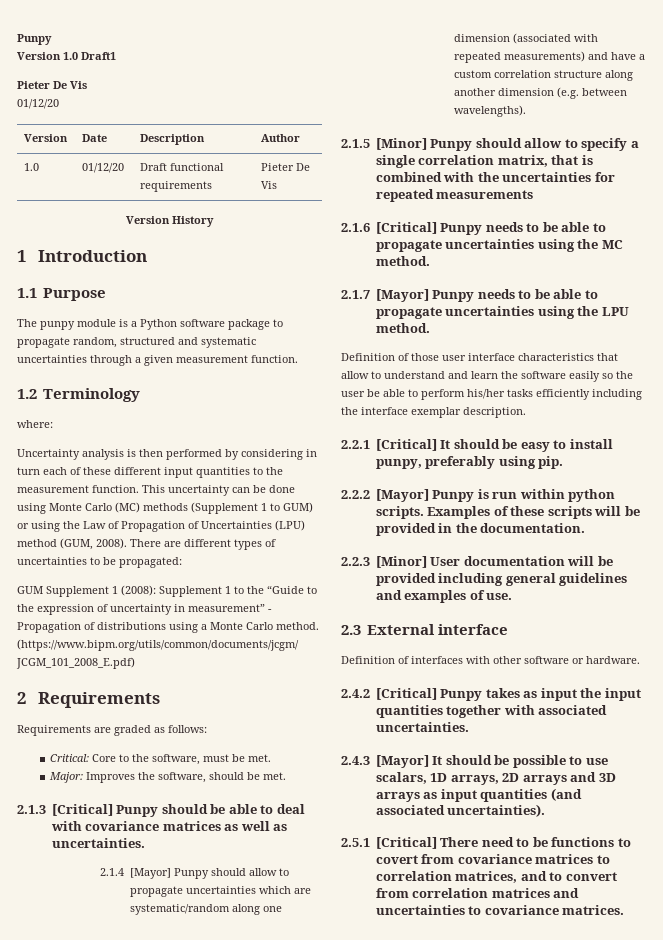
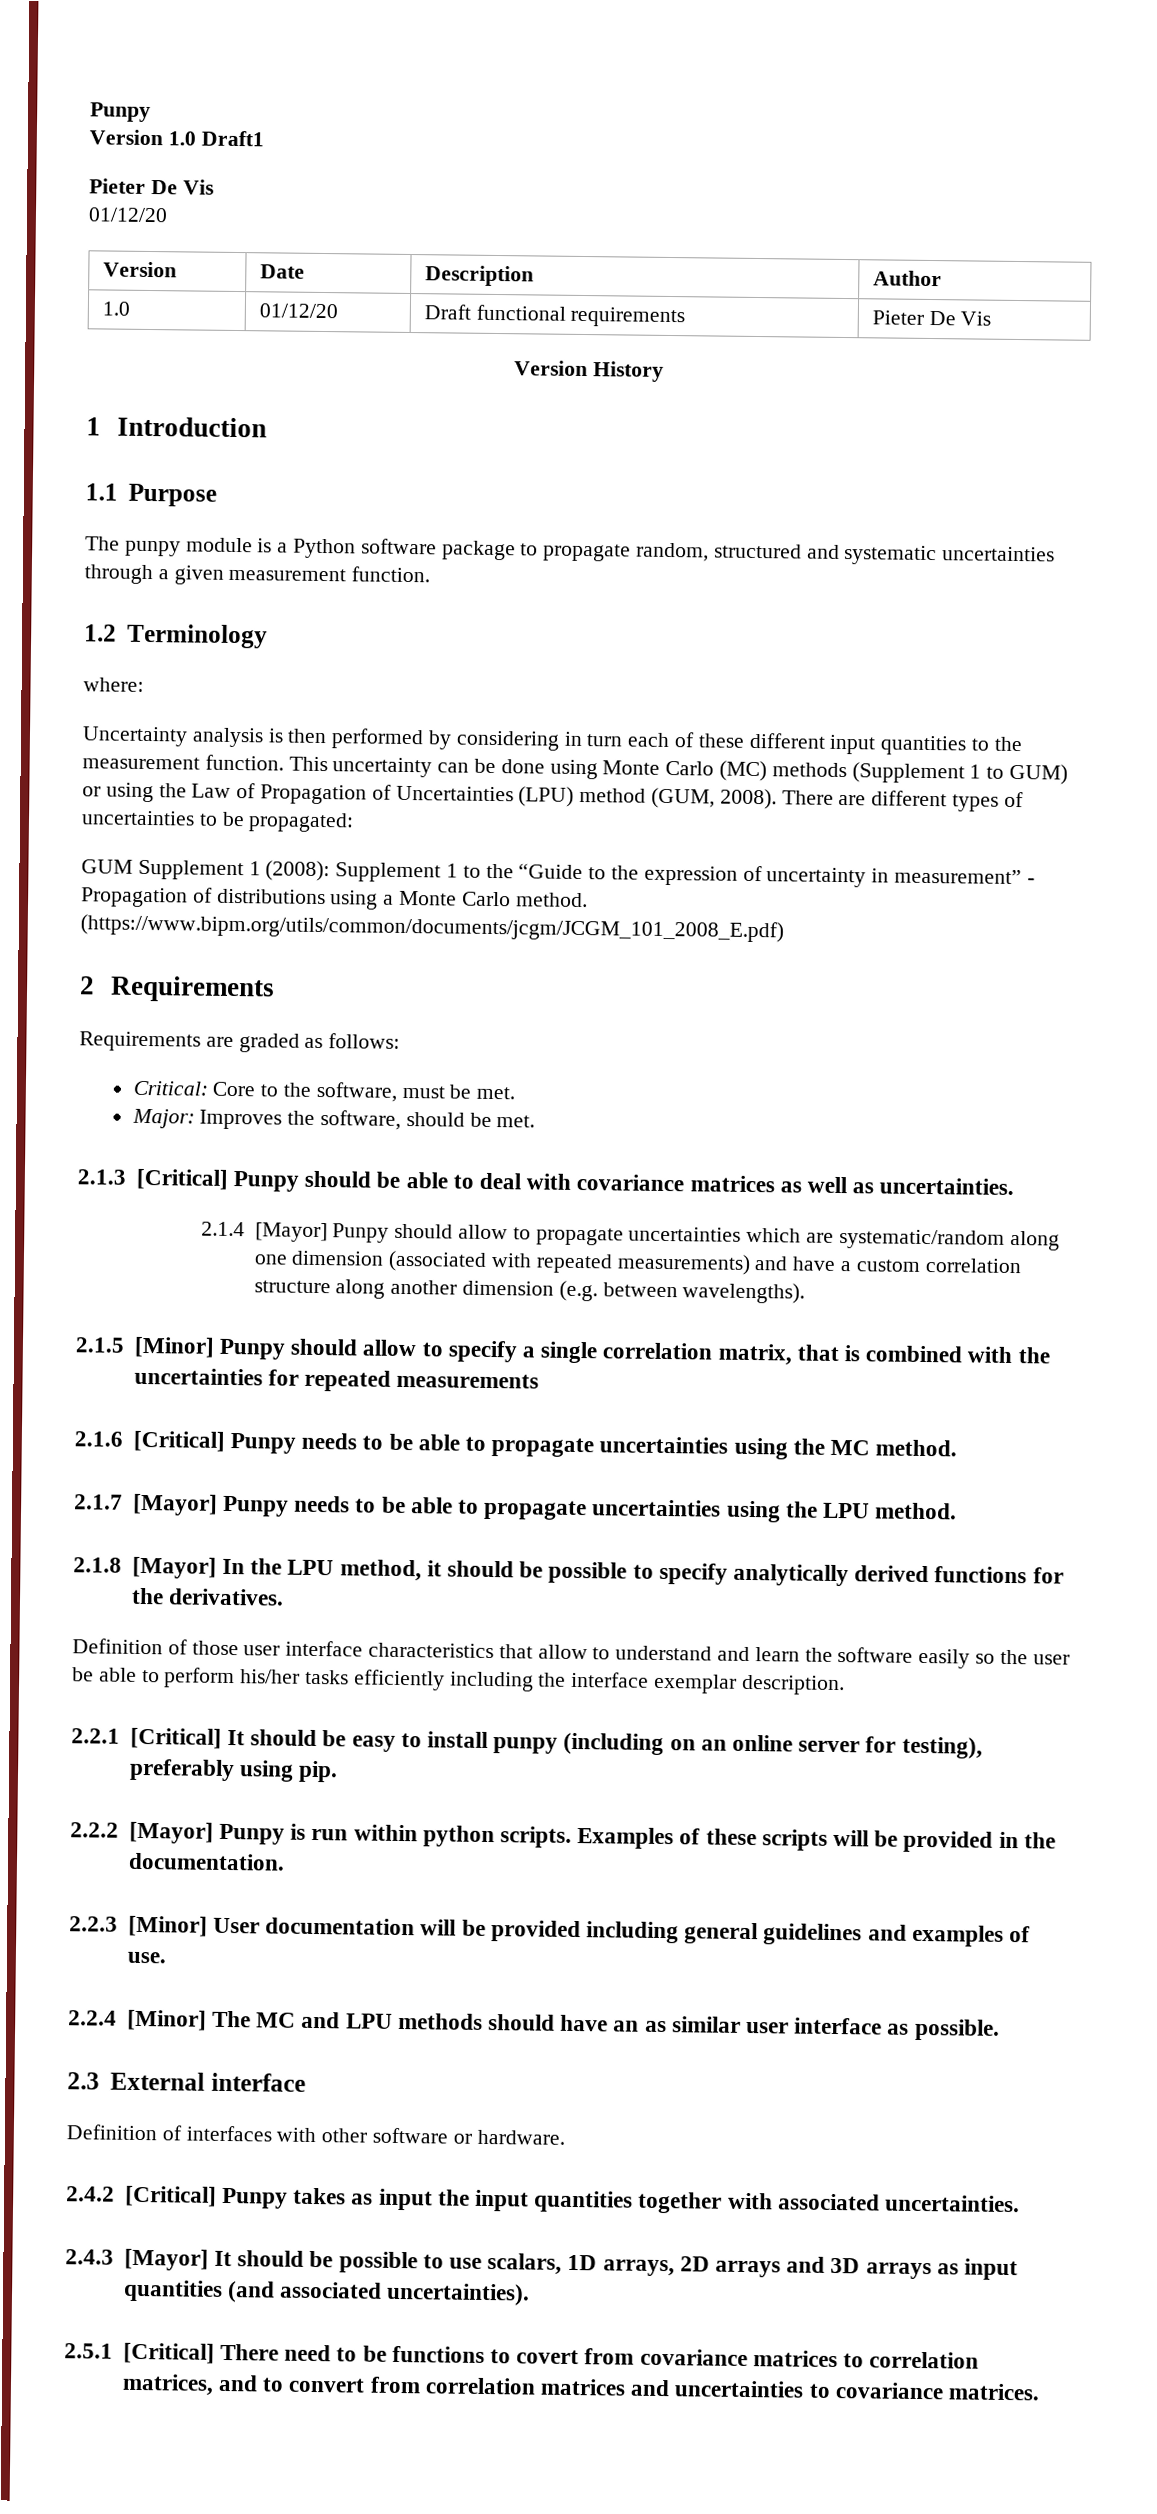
(430, 328) none -> [73,1556,1064,1587] [130,1587,284,1606] // 2.1.8 [Mayor] In the LPU method, it should be possible to specify analytically derived functions for the derivatives.
[375,459,422,469] punpy, -> [493,1732,983,1759] punpy (including on an online server for testing),
(513, 596) none -> [68,2009,1000,2041] // 2.2.4 [Minor] The MC and LPU methods should have an as similar user interface as possible.

